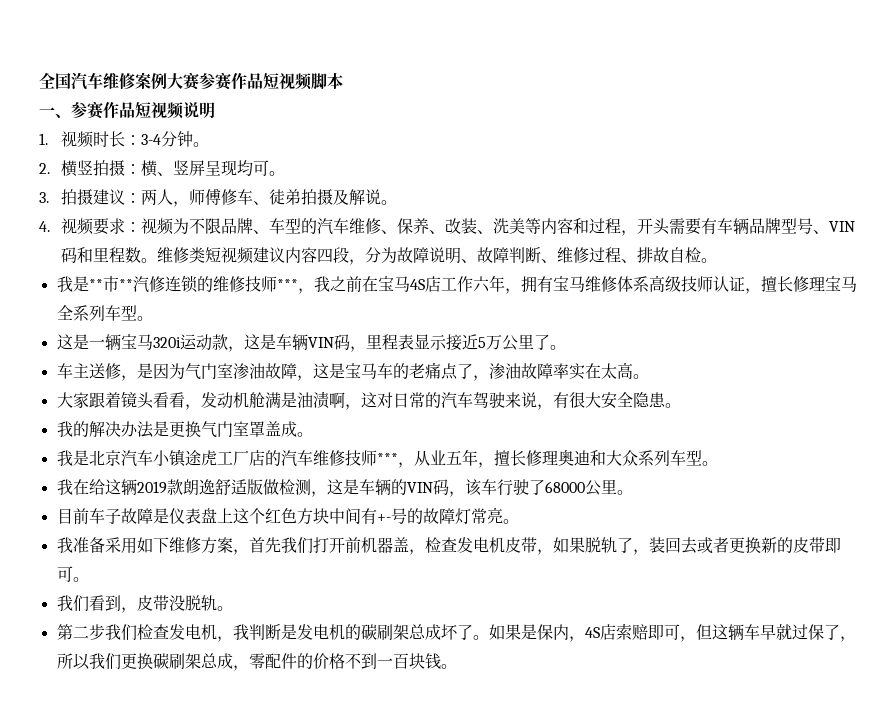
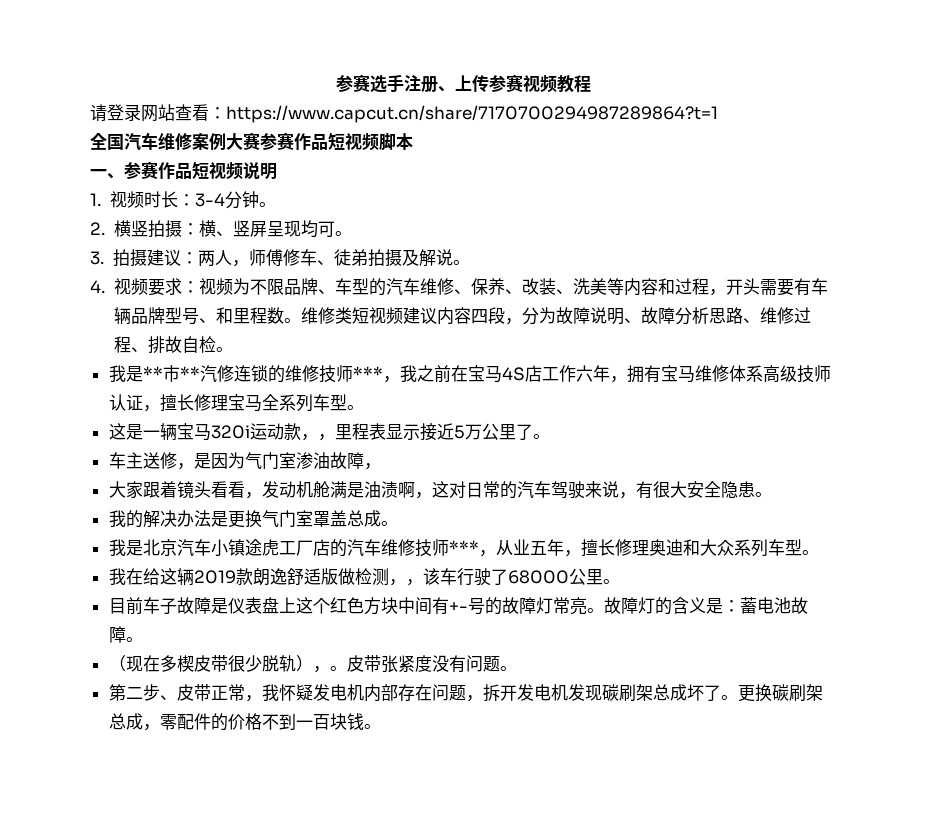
(39, 81) none -> [336,74,591,93] [90,104,718,123] 参赛选手注册、上传参赛视频教程 // 请登录网站查看：https://www.capcut.cn/share/7170700294987289864?t=1 //
[829,221,856,232] [61,247,78,263] VIN码 -> (216, 320) none
[509,247,542,264] 判断 -> [674,307,743,325] 分析思路
[243,334,350,351] 这是车辆VIN码 -> (318, 437) none
[312,362,649,381] 这是宝马车的老痛点了，渗油故障率实在太高。 -> (381, 466) none
(281, 428) none -> [346,510,364,527] 总
[326,479,449,496] 这是车辆的VIN码 -> (406, 582) none
[56,537,841,555] [56,566,89,582] [56,595,233,613] [56,623,856,642] [56,653,121,670] // 我准备采用如下维修方案，首先我们打开前机器盖，检查发电机皮带，如果脱轨了，装回去或者更换新的皮带即可。 // 我们看到，皮带没脱轨。 // 第二步我们检查发电机，我判断是发电机的碳刷架总成坏了。如果是保内，4S店索赔即可，但这辆车早就过保了，所以我们 -> [603,597,808,615] [108,626,143,643] [108,655,517,673] [108,684,738,702] 故障灯的含义是：蓄电池故障。 // （现在多楔皮带很少脱轨），。皮带张紧度没有问题。 // 第二步、皮带正常，我怀疑发电机内部存在问题，拆开发电机发现碳刷架总成坏了。

